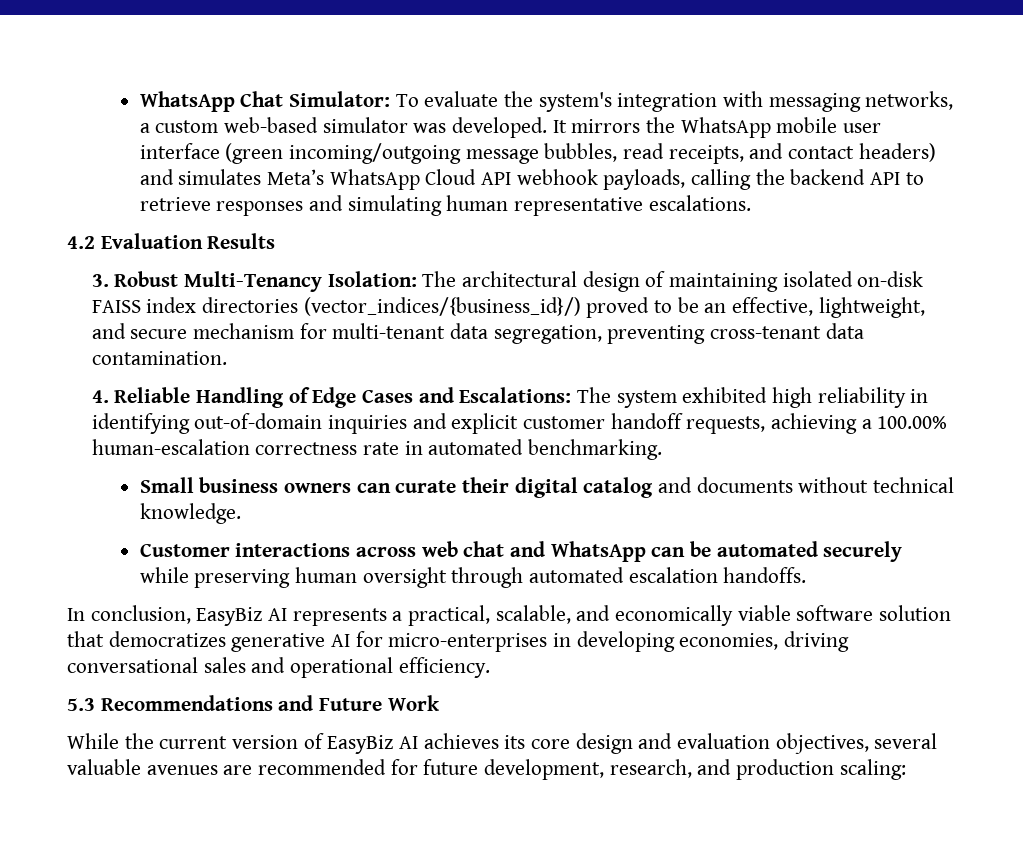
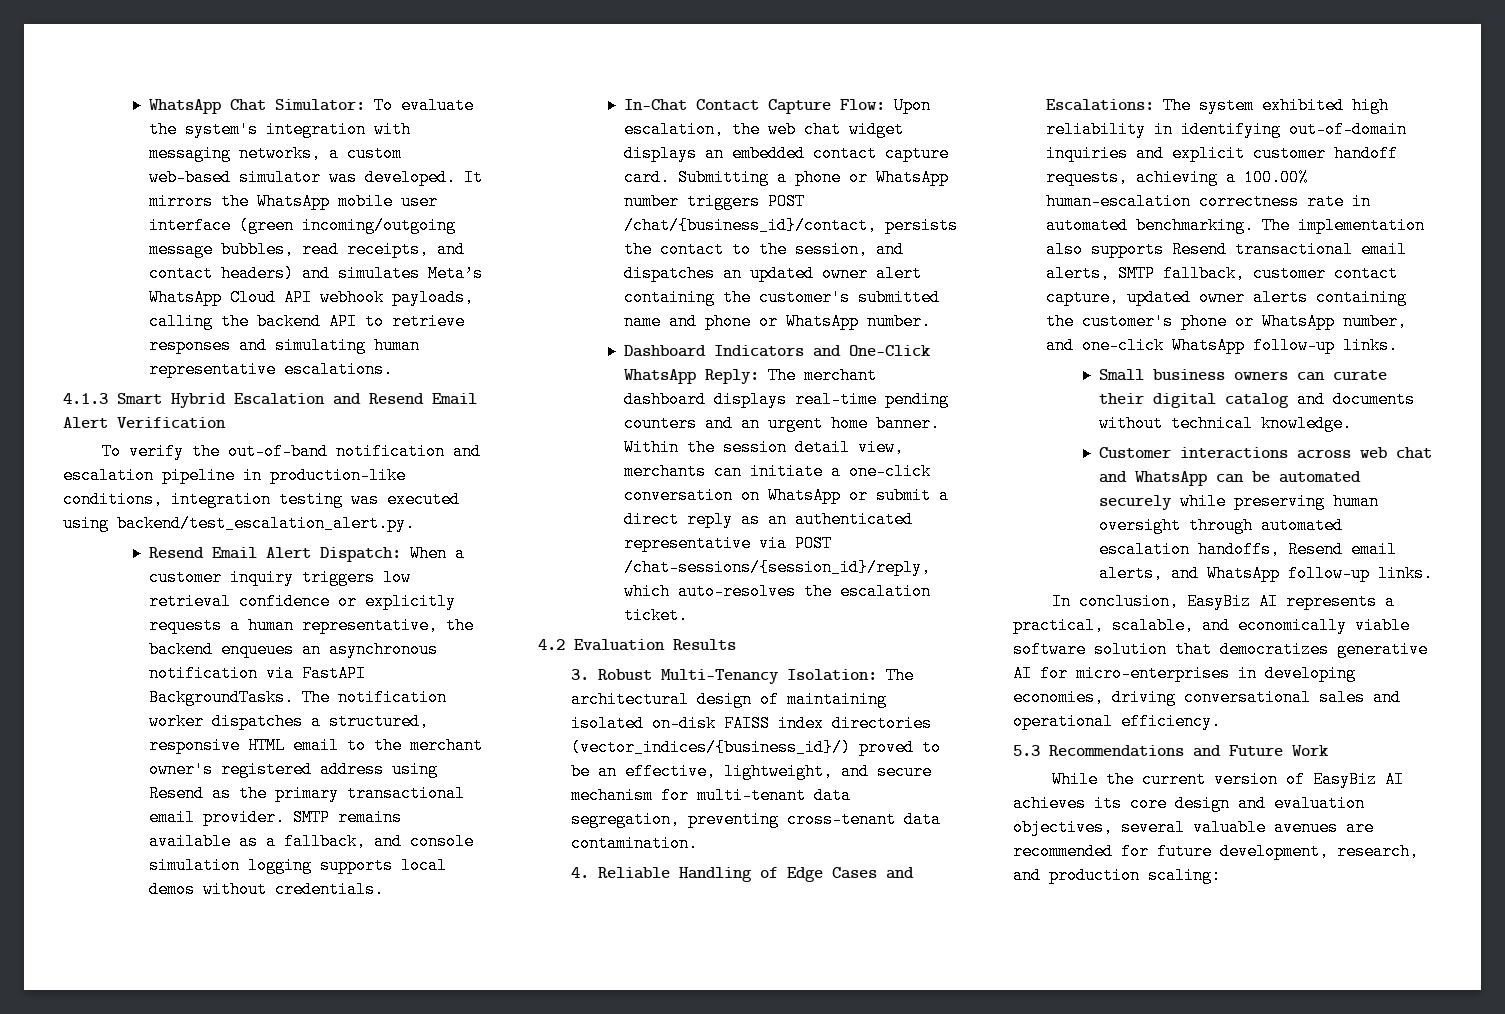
(751, 203) none -> [63,393,477,408] [63,417,226,429] [101,443,481,460] [63,467,406,484] [63,491,460,508] [63,515,415,532] [149,545,466,562] [149,569,412,586] [149,593,457,610] [149,617,475,634] [149,641,439,658] [149,665,367,682] [149,689,448,706] [149,713,430,730] [149,737,484,754] [149,761,439,778] [149,785,466,802] [149,809,403,826] [149,833,475,850] [149,857,448,874] [149,881,385,898] [624,97,932,114] [624,121,905,138] [624,145,950,162] [624,169,950,186] [624,193,806,210] [624,217,959,234] [624,241,905,258] [624,265,923,282] [624,289,941,306] [624,313,932,330] [624,345,932,357] [624,367,878,384] [624,391,950,408] [624,415,941,432] [624,439,905,456] [624,463,932,480] [624,487,950,504] [624,511,914,528] [624,535,833,552] [624,559,932,576] [624,583,932,600] [624,607,689,624] // 4.1.3 Smart Hybrid Escalation and Resend Email Alert Verification // To verify the out-of-band notification and escalation pipeline in production-like conditions, integration testing was executed using backend/test_escalation_alert.py. // Resend Email Alert Dispatch: When a customer inquiry triggers low retrieval confidence or explicitly requests a human representative, the backend enqueues an asynchronous notification via FastAPI BackgroundTasks. The notification worker dispatches a structured, responsive HTML email to the merchant owner's registered address using Resend as the primary transactional email provider. SMTP remains available as a fallback, and console simulation logging supports local demos without credentials. // In-Chat Contact Capture Flow: Upon escalation, the web chat widget displays an embedded contact capture card. Submitting a phone or WhatsApp number triggers POST /chat/{business_id}/contact, persists the contact to the session, and dispatches an updated owner alert containing the customer's submitted name and phone or WhatsApp number. // Dashboard Indicators and One-Click WhatsApp Reply: The merchant dashboard displays real-time pending counters and an urgent home banner. Within the session detail view, merchants can initiate a one-click conversation on WhatsApp or submit a direct reply as an authenticated representative via POST /chat-sessions/{session_id}/reply, which auto-resolves the escalation ticket.
(663, 449) none -> [1262,217,1426,234] [1046,241,1408,258] [1046,265,1399,282] [1046,289,1408,306] [1046,313,1408,330] [1046,337,1399,354] The implementation also supports Resend transactional email alerts, SMTP fallback, customer contact capture, updated owner alerts containing the customer's phone or WhatsApp number, and one-click WhatsApp follow-up links.
[723,567,807,583] handoffs. -> [1198,541,1398,558] [1099,565,1434,582] handoffs, Resend email alerts, and WhatsApp follow-up links.

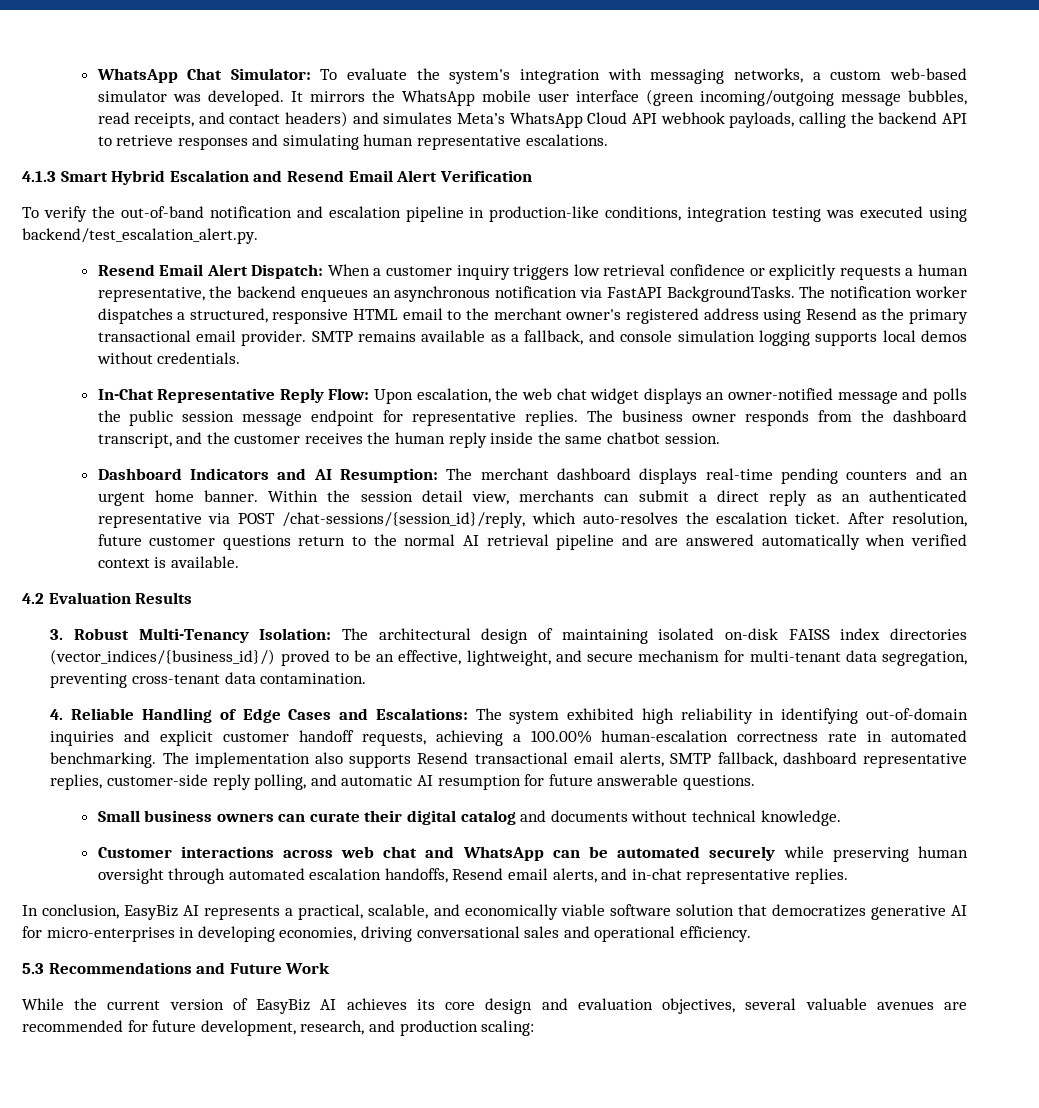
[696,99,832,114] Contact Capture -> [157,388,324,403] Representative Reply
[732,145,950,162] [624,169,950,186] [624,193,806,210] [624,217,959,234] [624,241,905,258] [624,265,923,282] [624,289,941,306] [624,313,932,330] embedded contact capture card. Submitting a phone or WhatsApp number triggers POST /chat/{business_id}/contact, persists the contact to the session, and dispatches an updated owner alert containing the customer's submitted name and phone or WhatsApp number. -> [728,388,967,404] [97,410,967,426] [97,432,720,448] owner-notified message and polls the public session message endpoint for representative replies. The business owner responds from the dashboard transcript, and the customer receives the human reply inside the same chatbot session.
[849,345,932,356] [624,369,760,384] One-Click WhatsApp Reply: -> [313,468,438,483] AI Resumption:
[750,463,932,480] [624,487,869,504] initiate a one-click conversation on WhatsApp or -> (630, 498) none
(689, 615) none -> [848,512,967,527] [97,534,967,550] [97,556,239,568] After resolution, future customer questions return to the normal AI retrieval pipeline and are answered automatically when verified context is available.
[1253,265,1399,282] [1046,289,1408,306] [1046,313,1408,330] [1046,337,1399,354] customer contact capture, updated owner alerts containing the customer's phone or WhatsApp number, and one-click WhatsApp follow-up links. -> [782,752,967,768] [50,774,755,790] dashboard representative replies, customer-side reply polling, and automatic AI resumption for future answerable questions.
[1207,565,1434,582] WhatsApp follow-up links. -> [631,868,848,884] in-chat representative replies.

